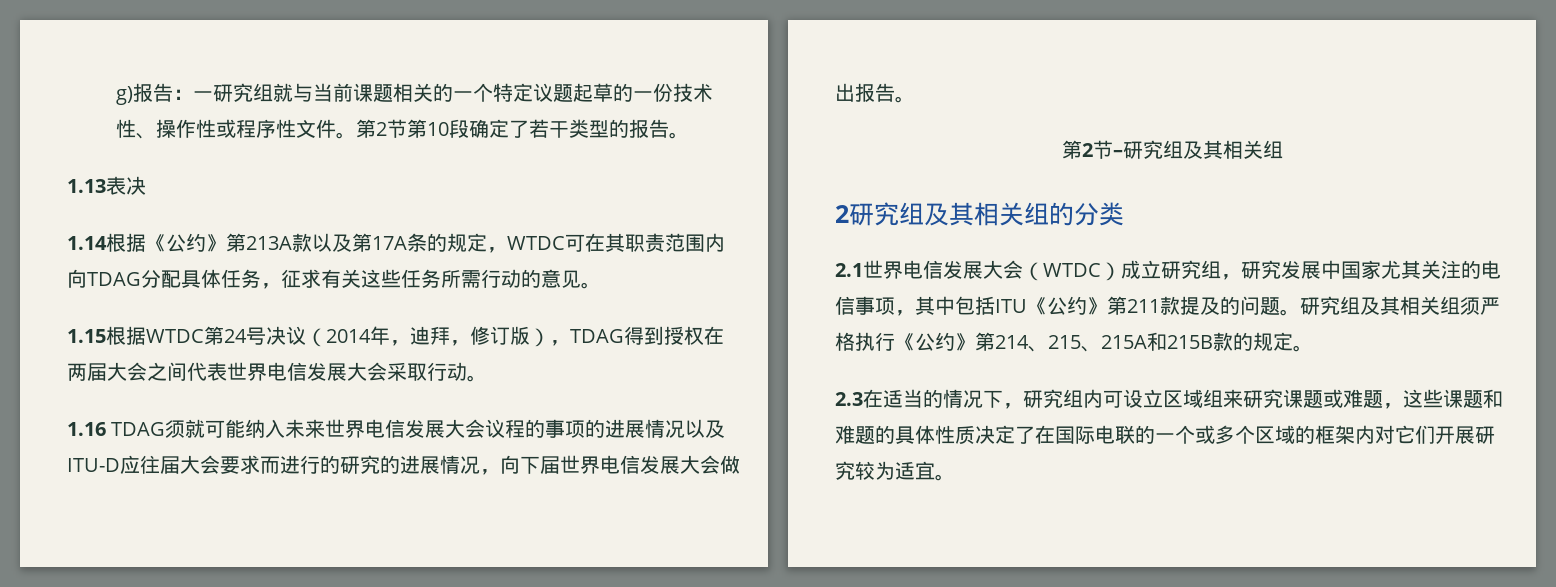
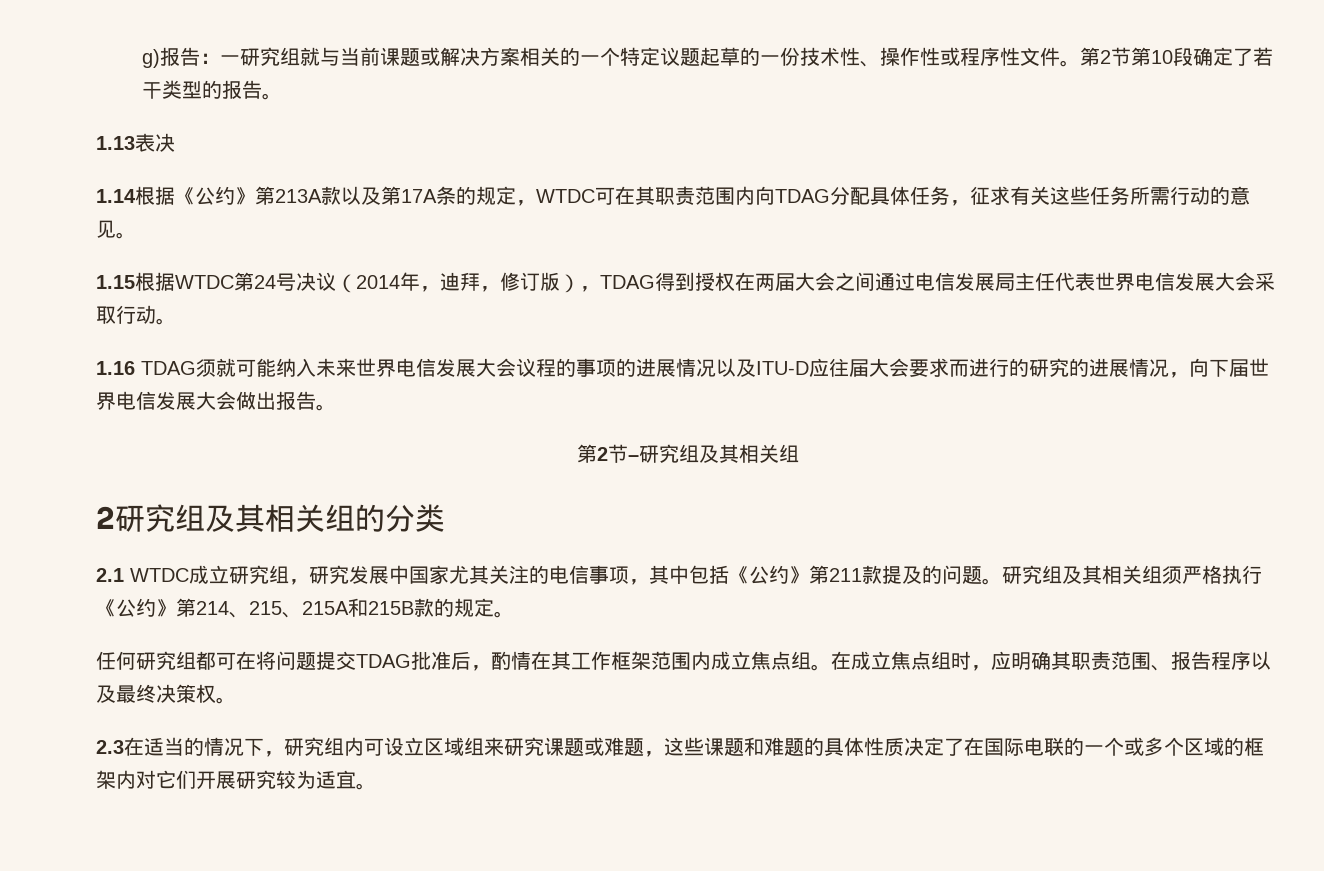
(394, 93) none -> [419,47,520,66] 或解决方案
(187, 371) none -> [875,272,1055,291] 通过电信发展局主任
[863,260,1121,281] 世界电信发展大会（WTDC） -> [130,568,189,582] WTDC
[995,299,1027,313] ITU -> (729, 574) none
(1313, 348) none -> [96,651,1271,671] [96,684,236,704] // 任何研究组都可在将问题提交TDAG批准后，酌情在其工作框架范围内成立焦点组。在成立焦点组时，应明确其职责范围、报告程序以及最终决策权。

